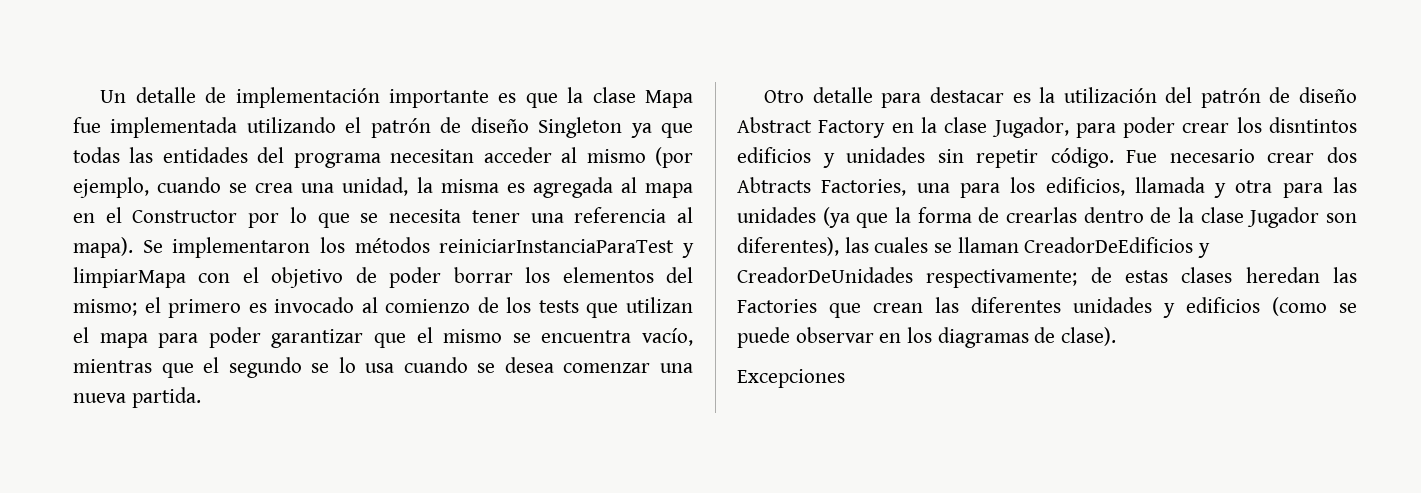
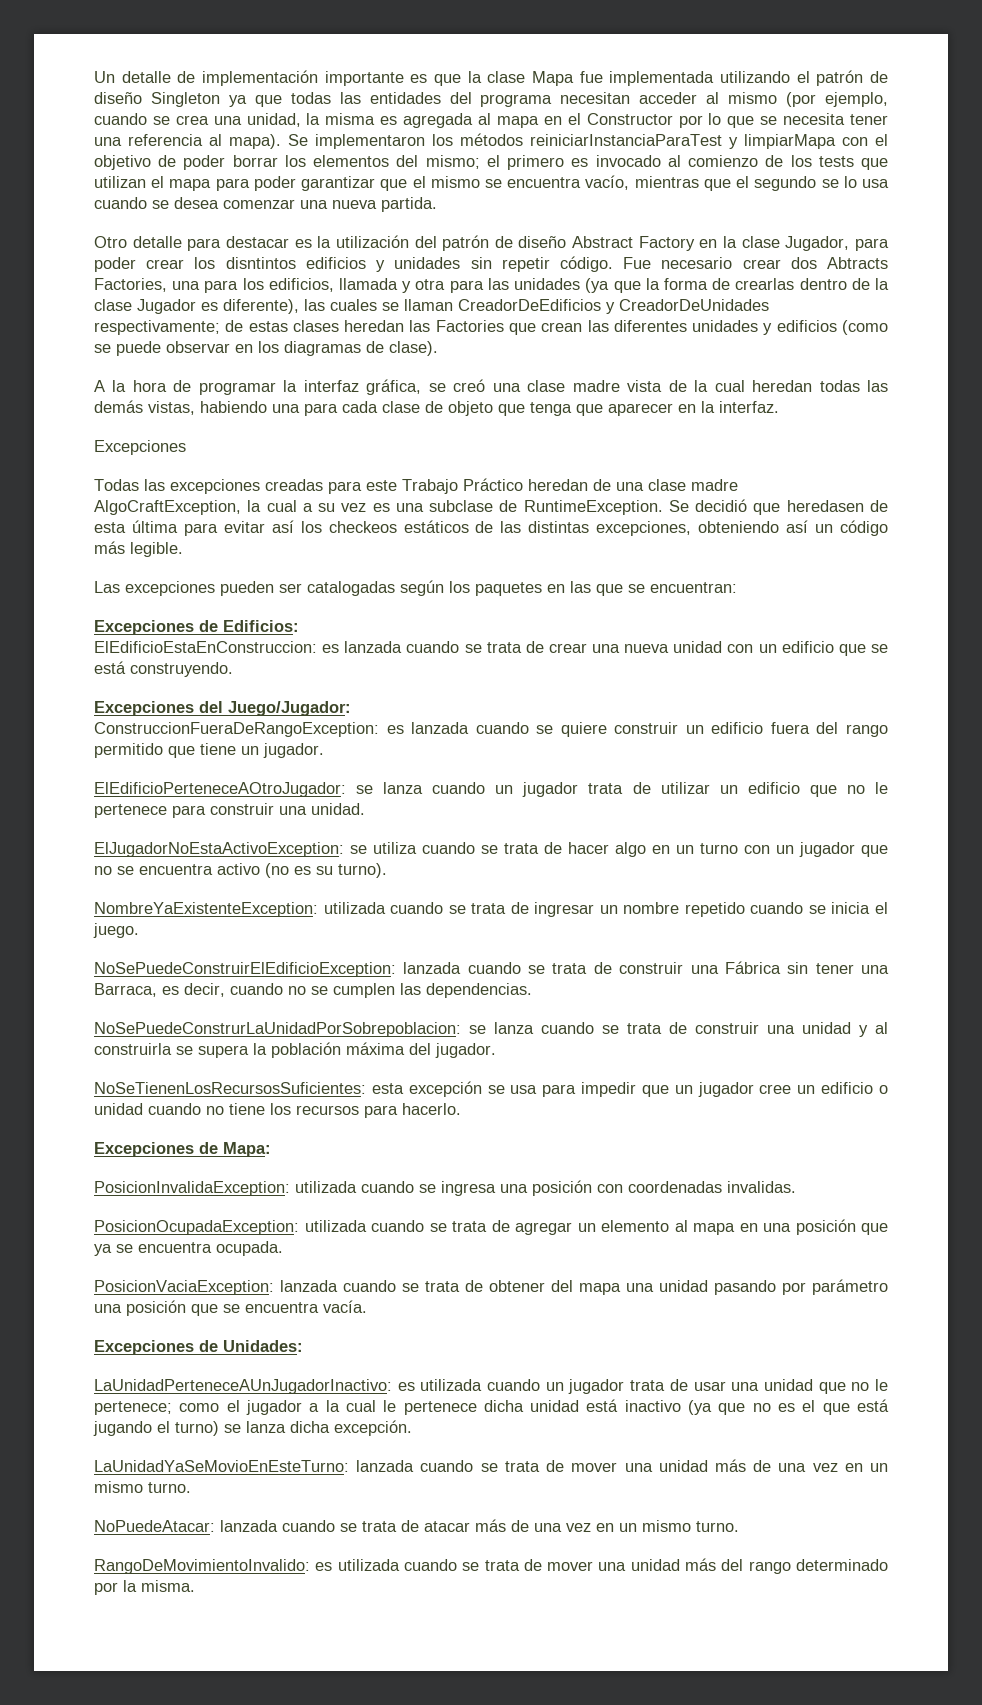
[1326,213,1357,223] [737,237,839,256] son diferentes), -> [201,299,299,314] es diferente),
[737,369,845,388] Excepciones -> [94,379,889,395] [94,400,779,416] [94,440,186,455] [94,478,738,494] [94,499,888,515] [94,520,888,536] [94,541,183,557] [94,580,737,596] [94,620,299,635] [94,641,888,656] [94,661,233,677] [94,701,351,716] [94,722,888,737] [94,743,324,758] [94,782,889,797] [94,803,365,818] [94,842,888,857] [94,863,387,878] [94,902,889,917] [93,923,139,938] [94,961,890,977] [94,983,532,998] [94,1022,888,1037] [94,1042,496,1058] [94,1081,888,1097] [94,1103,461,1118] [94,1142,271,1157] [94,1180,796,1196] [94,1219,888,1235] [94,1241,283,1256] [94,1279,888,1295] [94,1300,367,1316] [94,1340,303,1355] [94,1379,889,1394] [94,1399,889,1415] [93,1420,412,1436] [94,1459,888,1472] [94,1481,191,1493] [94,1519,739,1532] [94,1558,888,1574] [94,1580,195,1595] A la hora de programar la interfaz gráfica, se creó una clase madre vista de la cual heredan todas las demás vistas, habiendo una para cada clase de objeto que tenga que aparecer en la interfaz. // Excepciones // Todas las excepciones creadas para este Trabajo Práctico heredan de una clase madre AlgoCraftException, la cual a su vez es una subclase de RuntimeException. Se decidió que heredasen de esta última para evitar así los checkeos estáticos de las distintas excepciones, obteniendo así un código más legible. // Las excepciones pueden ser catalogadas según los paquetes en las que se encuentran: // Excepciones de Edificios: // ElEdificioEstaEnConstruccion: es lanzada cuando se trata de crear una nueva unidad con un edificio que se está construyendo. // Excepciones del Juego/Jugador: // ConstruccionFueraDeRangoException: es lanzada cuando se quiere construir un edificio fuera del rango permitido que tiene un jugador. // ElEdificioPerteneceAOtroJugador: se lanza cuando un jugador trata de utilizar un edificio que no le pertenece para construir una unidad. // ElJugadorNoEstaActivoException: se utiliza cuando se trata de hacer algo en un turno con un jugador que no se encuentra activo (no es su turno). // NombreYaExistenteException: utilizada cuando se trata de ingresar un nombre repetido cuando se inicia el juego. // NoSePuedeConstruirElEdificioException: lanzada cuando se trata de construir una Fábrica sin tener una Barraca, es decir, cuando no se cumplen las dependencias. // NoSePuedeConstrurLaUnidadPorSobrepoblacion: se lanza cuando se trata de construir una unidad y al construirla se supera la población máxima del jugador. // NoSeTienenLosRecursosSuficientes: esta excepción se usa para impedir que un jugador cree un edificio o unidad cuando no tiene los recursos para hacerlo. // Excepciones de Mapa: // PosicionInvalidaException: utilizada cuando se ingresa una posición con coordenadas invalidas. // PosicionOcupadaException: utilizada cuando se trata de agregar un elemento al mapa en una posición que ya se encuentra ocupada. // PosicionVaciaException: lanzada cuando se trata de obtener del mapa una unidad pasando por parámetro una posición que se encuentra vacía. // Excepciones de Unidades: // LaUnidadPerteneceAUnJugadorInactivo: es utilizada cuando un jugador trata de usar una unidad que no le pertenece; como el jugador a la cual le pertenece dicha unidad está inactivo (ya que no es el que está jugando el turno) se lanza dicha excepción. // LaUnidadYaSeMovioEnEsteTurno: lanzada cuando se trata de mover una unidad más de una vez en un mismo turno. // NoPuedeAtacar: lanzada cuando se trata de atacar más de una vez en un mismo turno. // RangoDeMovimientoInvalido: es utilizada cuando se trata de mover una unidad más del rango determinado por la misma.

